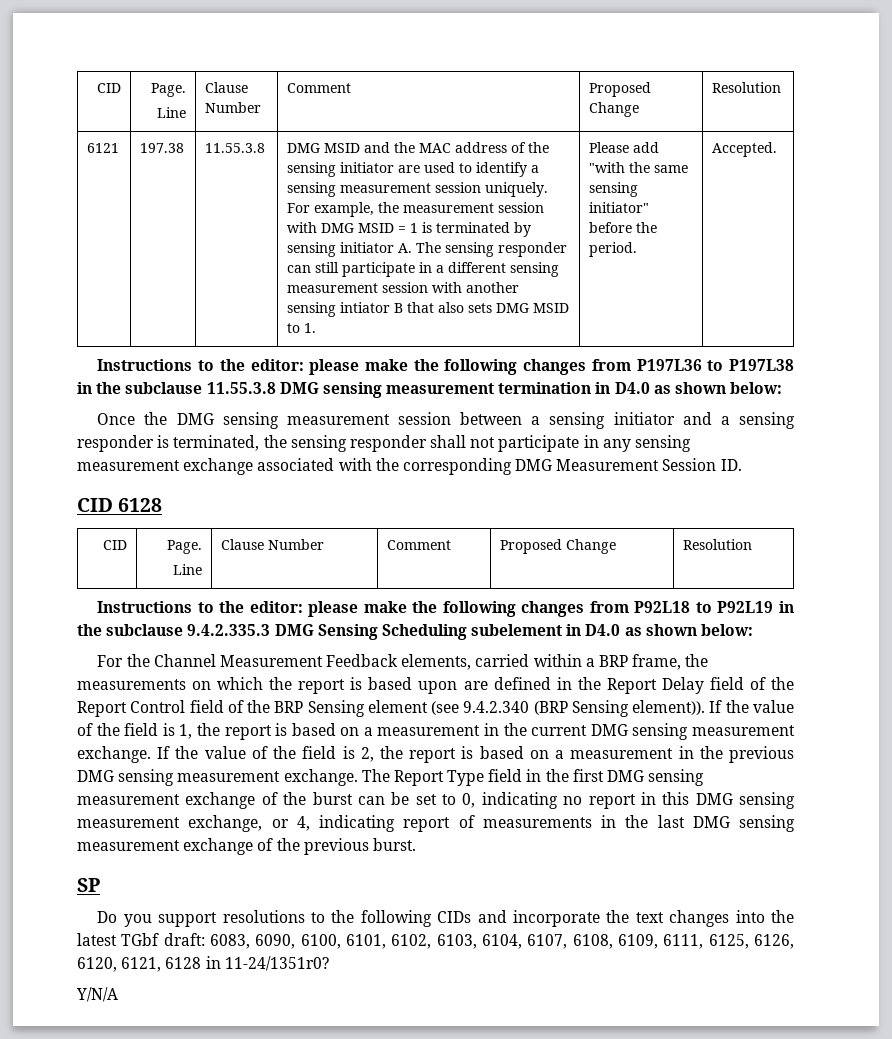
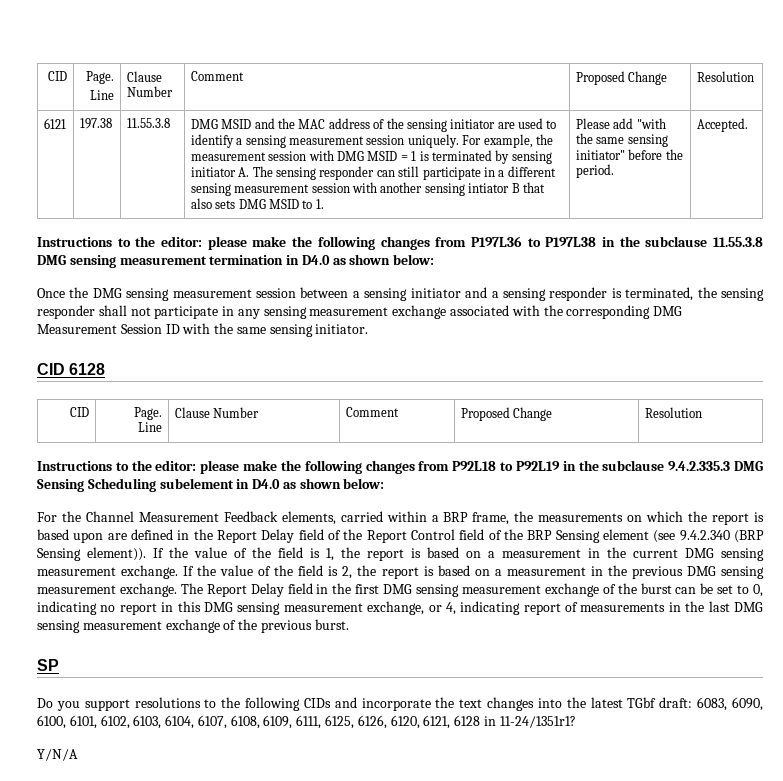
[720,459,742,471] ID. -> [165,323,369,337] ID with the same sensing initiator.
[447,770,485,786] Type -> [250,583,284,597] Delay
[224,956,329,971] 11-24/1351r0? -> [499,716,576,728] 11-24/1351r1?

